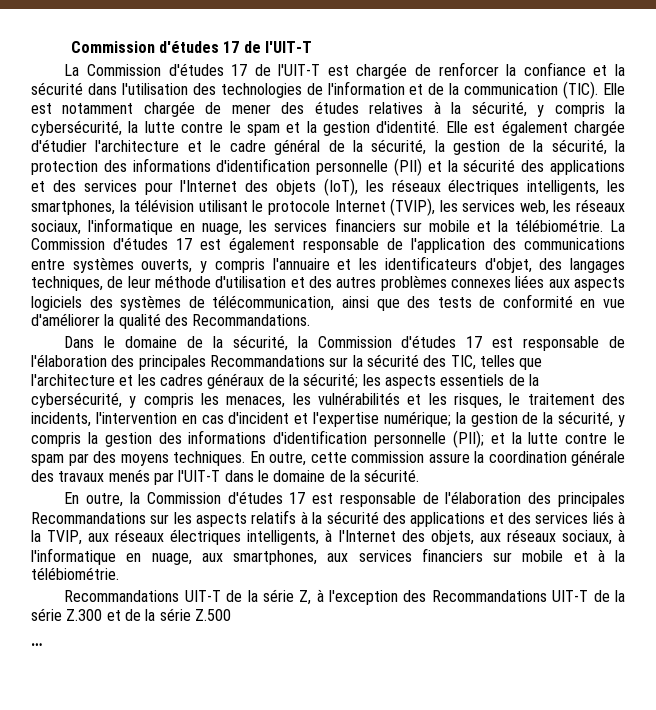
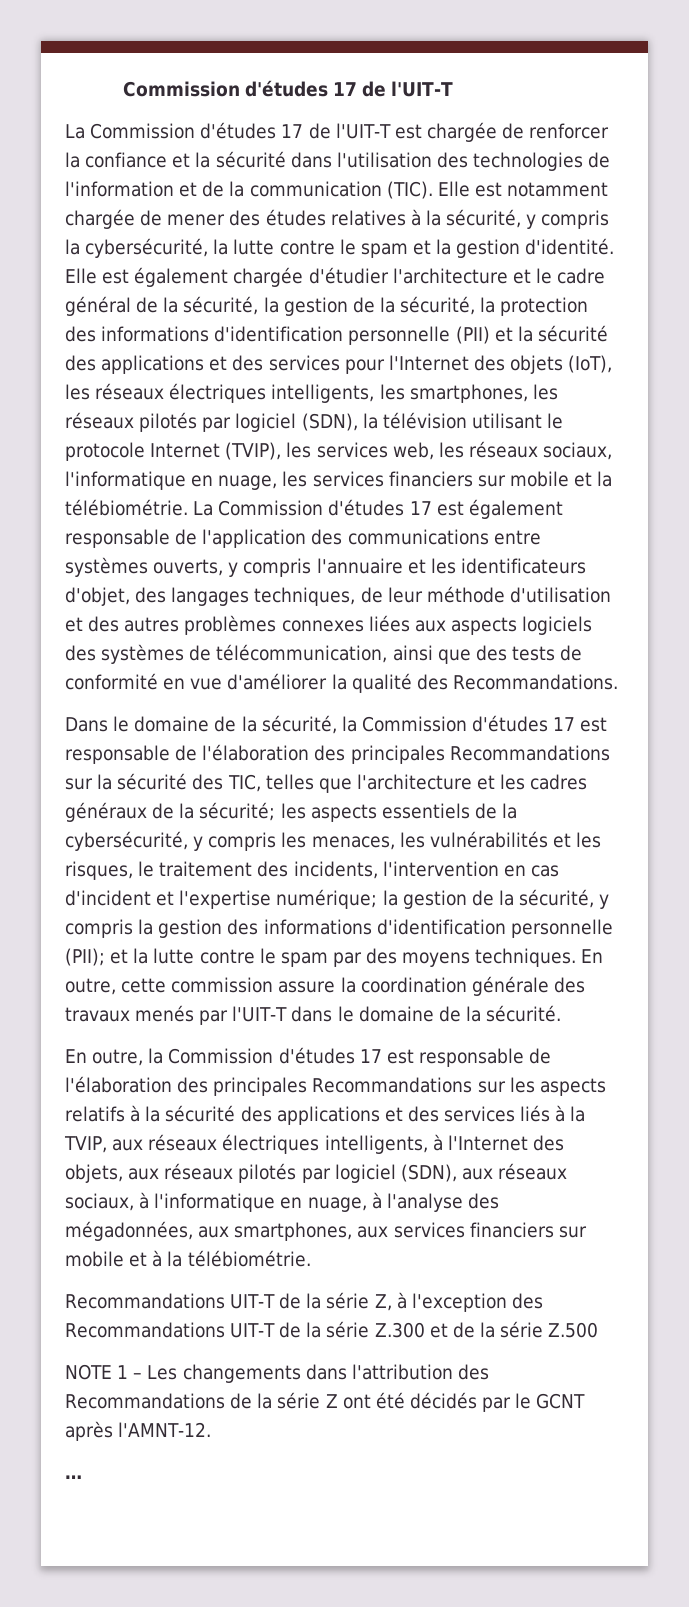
(115, 207) none -> [532,384,558,400] [65,412,358,432] les réseaux pilotés par logiciel (SDN),
(556, 535) none -> [238,1163,568,1183] pilotés par logiciel (SDN), aux réseaux
(192, 559) none -> [371,1192,499,1212] [65,1221,193,1241] à l'analyse des mégadonnées,
(231, 615) none -> [65,1364,489,1383] [65,1392,586,1412] [65,1421,212,1441] // NOTE 1 – Les changements dans l'attribution des Recommandations de la série Z ont été décidés par le GCNT après l'AMNT-12.

